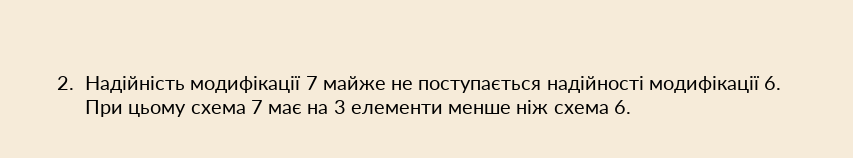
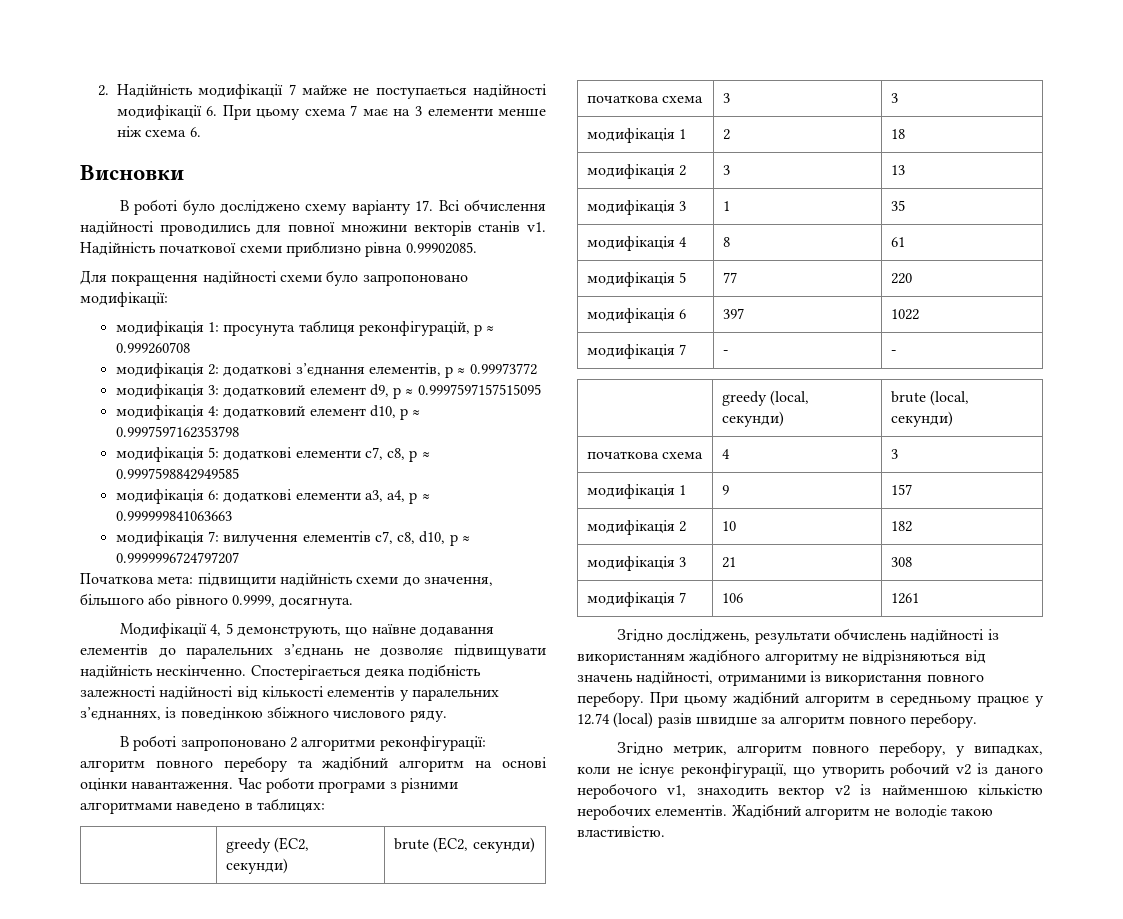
(631, 107) none -> [80,165,184,180] [119,199,547,215] [80,221,546,236] [80,241,477,257] [80,270,468,286] [80,292,168,307] [115,320,495,336] [115,342,190,354] [115,363,537,378] [115,384,541,399] [115,405,421,420] [115,426,239,438] [115,447,430,462] [115,468,239,480] [115,489,430,504] [115,511,232,521] [115,531,471,546] [115,552,239,564] [80,573,493,587] [80,593,354,609] [119,623,494,638] [80,644,546,659] [80,664,482,680] [80,686,499,701] [80,706,447,722] [119,735,486,751] [80,756,547,772] [80,777,458,793] [80,798,325,814] [226,837,310,853] [226,858,289,874] [394,837,535,853] [587,95,704,103] [723,93,731,103] [891,93,899,103] [587,128,687,143] [723,129,731,140] [891,129,906,139] [587,164,687,179] [723,165,731,175] [891,165,906,175] [587,200,687,215] [723,201,731,211] [891,200,906,211] [587,236,688,251] [723,237,731,247] [891,237,906,247] [587,272,687,287] [723,272,738,283] [891,273,913,284] [587,308,687,323] [723,308,745,319] [891,309,920,320] [587,344,687,359] [723,350,729,355] [891,350,897,355] [722,390,810,406] [722,411,785,427] [891,390,970,406] [891,411,954,427] [587,451,704,459] [722,449,731,459] [891,449,899,459] [587,484,687,499] [722,485,730,495] [891,484,913,495] [587,520,687,535] [722,521,737,531] [891,521,913,532] [587,556,687,571] [722,557,737,568] [891,557,913,567] [587,592,687,607] [722,593,744,603] [891,593,920,604] [616,628,999,644] [577,649,986,665] [577,671,984,686] [577,691,1044,707] [577,712,978,728] [616,741,1043,757] [577,762,1043,778] [577,783,1043,799] [577,804,993,820] [577,826,665,837] // Висновки // В роботі було досліджено схему варіанту 17. Всі обчислення надійності проводились для повної множини векторів станів v1. Надійність початкової схеми приблизно рівна 0.99902085. // Для покращення надійності схеми було запропоновано модифікації: // модифікація 1: просунута таблиця реконфігурацій, p ≈ 0.999260708 // модифікація 2: додаткові з’єднання елементів, p ≈ 0.99973772 // модифікація 3: додатковий елемент d9, p ≈ 0.9997597157515095 // модифікація 4: додатковий елемент d10, p ≈ 0.9997597162353798 // модифікація 5: додаткові елементи c7, c8, p ≈ 0.9997598842949585 // модифікація 6: додаткові елементи a3, а4, p ≈ 0.999999841063663 // модифікація 7: вилучення елементів c7, c8, d10, p ≈ 0.9999996724797207 // Початкова мета: підвищити надійність схеми до значення, більшого або рівного 0.9999, досягнута. // Модифікації 4, 5 демонструють, що наївне додавання елементів до паралельних з’єднань не дозволяє підвищувати надійність нескінченно. Спостерігається деяка подібність залежності надійності від кількості елементів у паралельних з’єднаннях, із поведінкою збіжного числового ряду. // В роботі запропоновано 2 алгоритми реконфігурації: алгоритм повного перебору та жадібний алгоритм на основі оцінки навантаження. Час роботи програми з різними алгоритмами наведено в таблицях: // | greedy (EC2, секунди) | brute (EC2, секунди) // початкова схема | 3 | 3 // модифікація 1 | 2 | 18 // модифікація 2 | 3 | 13 // модифікація 3 | 1 | 35 // модифікація 4 | 8 | 61 // модифікація 5 | 77 | 220 // модифікація 6 | 397 | 1022 // модифікація 7 | - | - // | greedy (local, секунди) | brute (local, секунди) // початкова схема | 4 | 3 // модифікація 1 | 9 | 157 // модифікація 2 | 10 | 182 // модифікація 3 | 21 | 308 // модифікація 7 | 106 | 1261 // Згідно досліджень, результати обчислень надійності із використанням жадібного алгоритму не відрізняються від значень надійності, отриманими із використання повного перебору. При цьому жадібний алгоритм в середньому працює у 12.74 (local) разів швидше за алгоритм повного перебору. // Згідно метрик, алгоритм повного перебору, у випадках, коли не існує реконфігурації, що утворить робочий v2 із даного неробочого v1, знаходить вектор v2 із найменшою кількістю неробочих елементів. Жадібний алгоритм не володіє такою властивістю.

